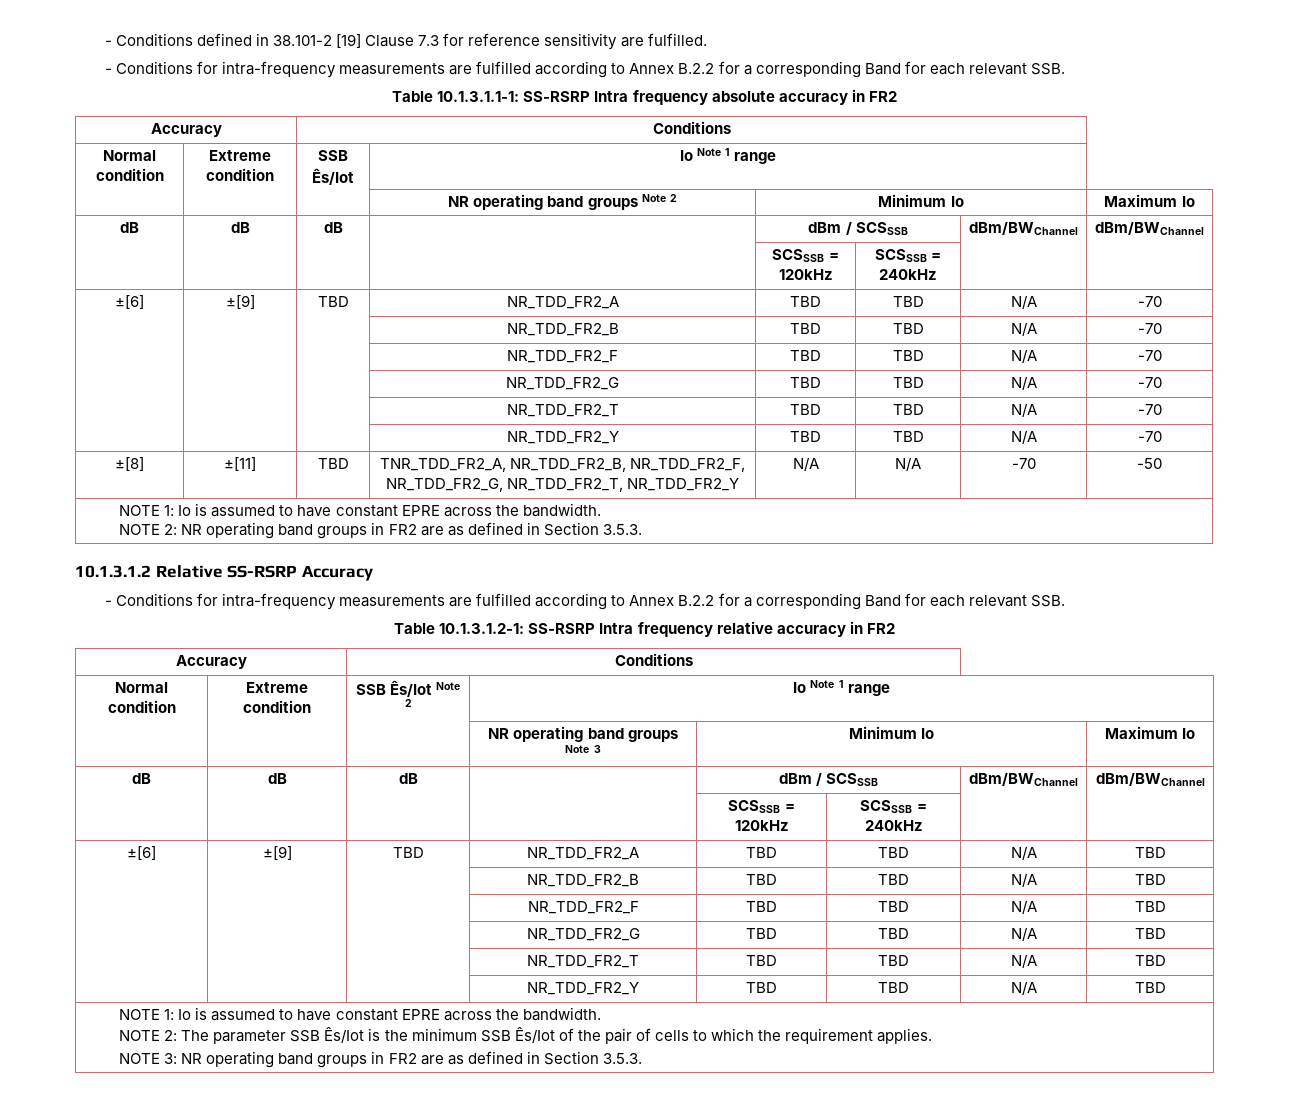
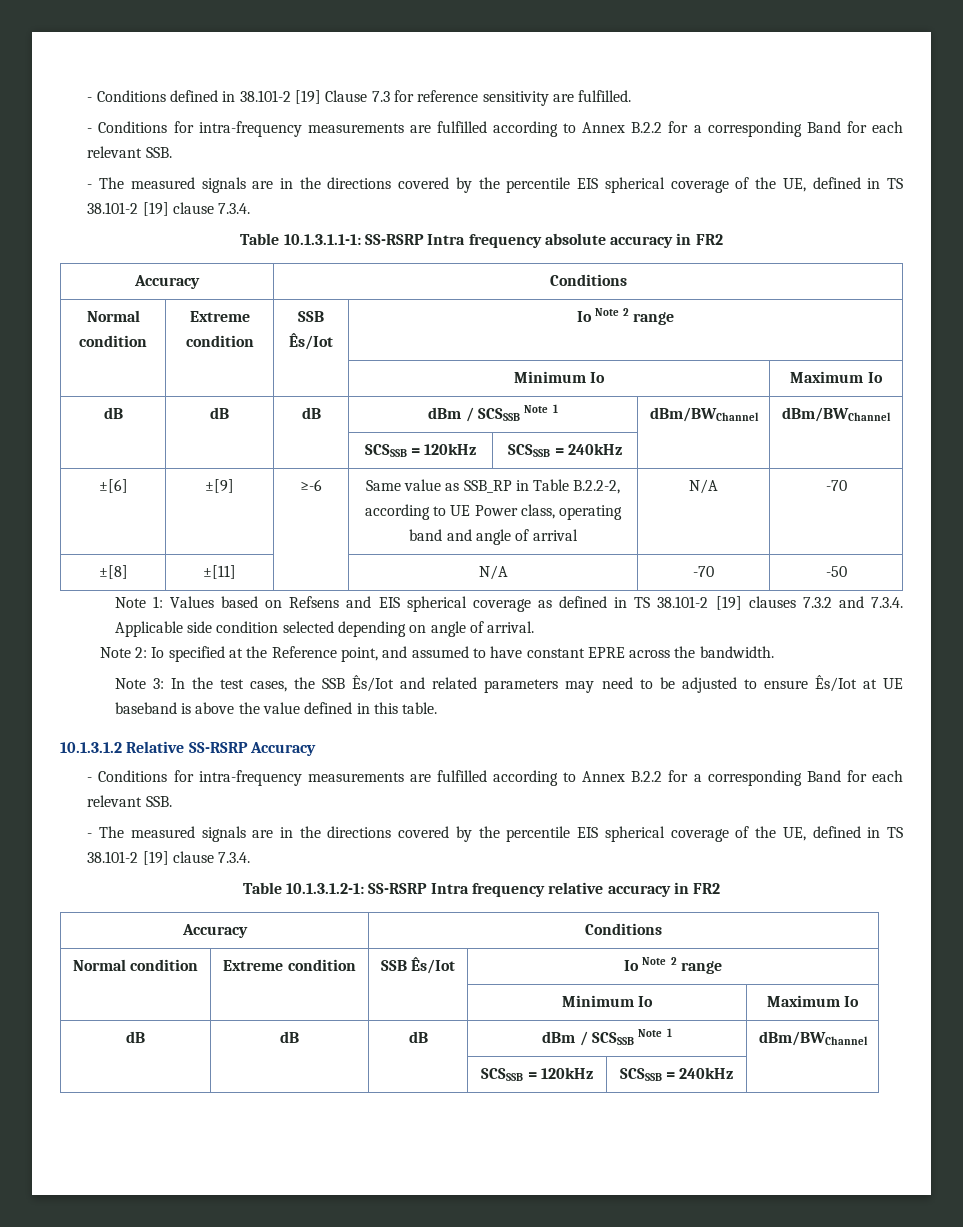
(1065, 69) none -> [87,177,903,193] [87,202,251,216] // - The measured signals are in the directions covered by the percentile EIS spherical coverage of the UE, defined in TS 38.101-2 [19] clause 7.3.4.
[725,148,777,164] [448,194,677,210] [878,194,964,207] [1104,194,1195,207] [120,222,139,233] [230,222,250,233] [323,222,343,233] [808,221,908,235] [969,221,1078,235] [1095,221,1204,235] [772,249,839,262] [778,269,833,280] [874,249,942,262] [879,269,937,280] [115,295,144,309] [225,295,255,309] [317,296,349,307] [506,296,619,309] [790,296,821,307] [892,296,924,307] [1010,295,1037,309] [1137,296,1162,307] [506,323,619,336] [790,323,821,334] [892,323,924,334] [1010,322,1037,336] [1137,323,1162,334] [506,350,618,363] [790,350,821,361] [892,350,924,361] [1010,349,1037,363] [1137,350,1162,361] [505,377,619,390] [790,377,821,388] [892,377,924,388] [1010,376,1037,390] [1137,377,1162,388] [506,404,619,417] [790,404,821,415] [892,404,924,415] [1010,403,1037,417] [1137,404,1162,415] [506,431,619,444] [790,431,821,442] [892,431,924,442] [1010,430,1037,444] [1137,431,1162,442] [115,457,144,471] [224,457,256,471] [317,458,349,469] [379,458,746,472] [385,478,740,492] [792,457,819,471] [895,457,921,471] [1011,458,1036,469] [1137,458,1162,469] [119,503,601,517] [119,522,642,539] 1 range // | | | NR operating band groups Note 2 | Minimum Io | Maximum Io // dB | dB | dB | | dBm / SCSSSB | dBm/BWChannel | dBm/BWChannel // | | | | SCSSSB = 120kHz | SCSSSB = 240kHz | | // ±[6] | ±[9] | TBD | NR_TDD_FR2_A | TBD | TBD | N/A | -70 // | | | NR_TDD_FR2_B | TBD | TBD | N/A | -70 // | | | NR_TDD_FR2_F | TBD | TBD | N/A | -70 // | | | NR_TDD_FR2_G | TBD | TBD | N/A | -70 // | | | NR_TDD_FR2_T | TBD | TBD | N/A | -70 // | | | NR_TDD_FR2_Y | TBD | TBD | N/A | -70 // ±[8] | ±[11] | TBD | TNR_TDD_FR2_A, NR_TDD_FR2_B, NR_TDD_FR2_F, NR_TDD_FR2_G, NR_TDD_FR2_T, NR_TDD_FR2_Y | N/A | N/A | -70 | -50 // NOTE 1: Io is assumed to have constant EPRE across the bandwidth. // NOTE 2: NR operating band groups in FR2 are as defined in Section 3.5.3. -> [623,308,675,325] [513,371,606,383] [790,371,883,383] [103,407,123,419] [210,407,229,419] [301,407,321,419] [428,404,558,422] [649,407,759,422] [782,407,891,422] [364,443,477,457] [508,443,622,457] [98,479,128,493] [205,479,234,493] [300,479,322,491] [365,479,621,494] [364,504,623,520] [409,529,578,545] [689,479,718,494] [825,480,847,491] [98,565,128,579] [203,565,236,579] [478,565,508,580] [693,566,714,577] [825,566,847,577] [114,596,904,612] [114,621,535,637] [99,646,774,662] [114,675,903,693] [114,702,438,714] 2 range // | | | Minimum Io | Maximum Io // dB | dB | dB | dBm / SCSSSB Note 1 | dBm/BWChannel | dBm/BWChannel // | | | SCSSSB = 120kHz | SCSSSB = 240kHz | | // ±[6] | ±[9] | ≥-6 | Same value as SSB_RP in Table B.2.2-2, according to UE Power class, operating band and angle of arrival | N/A | -70 // ±[8] | ±[11] | | N/A | -70 | -50 // Note 1: Values based on Refsens and EIS spherical coverage as defined in TS 38.101-2 [19] clauses 7.3.2 and 7.3.4. Applicable side condition selected depending on angle of arrival. // Note 2: Io specified at the Reference point, and assumed to have constant EPRE across the bandwidth. // Note 3: In the test cases, the SSB Ês/Iot and related parameters may need to be adjusted to ensure Ês/Iot at UE baseband is above the value defined in this table.
(1065, 601) none -> [87,826,903,842] [87,851,251,865] // - The measured signals are in the directions covered by the percentile EIS spherical coverage of the UE, defined in TS 38.101-2 [19] clause 7.3.4.
[436,682,461,690] [404,699,412,707] [793,680,890,696] [488,726,678,742] [565,745,601,753] [848,726,935,739] [1104,726,1196,739] [132,773,151,784] [267,773,287,784] [398,773,418,784] [778,772,879,786] [969,772,1078,786] [1095,772,1205,786] [728,800,795,813] [734,820,789,831] [860,800,927,813] [864,820,923,831] [127,846,156,860] [262,846,292,860] [392,847,424,858] [527,847,639,860] [746,847,777,858] [878,847,909,858] [1010,846,1037,860] [1134,847,1166,858] [527,874,639,887] [746,874,777,885] [878,874,909,885] [1010,873,1037,887] [1134,874,1166,885] [527,901,639,914] [746,901,777,912] [878,901,909,912] [1010,900,1037,914] [1134,901,1166,912] [526,928,640,941] [746,928,777,939] [878,928,909,939] [1010,927,1037,941] [1134,928,1166,939] [527,955,639,968] [746,955,777,966] [878,955,909,966] [1010,954,1037,968] [1134,955,1166,966] [527,982,639,995] [746,982,777,993] [878,982,909,993] [1010,981,1037,995] [1134,982,1166,993] [119,1007,601,1021] [119,1026,933,1044] [119,1051,642,1068] Note 2 | Io Note 1 range // | | | NR operating band groups Note 3 | Minimum Io | Maximum Io // dB | dB | dB | | dBm / SCSSSB | dBm/BWChannel | dBm/BWChannel // | | | | SCSSSB = 120kHz | SCSSSB = 240kHz | | // ±[6] | ±[9] | TBD | NR_TDD_FR2_A | TBD | TBD | N/A | TBD // | | | NR_TDD_FR2_B | TBD | TBD | N/A | TBD // | | | NR_TDD_FR2_F | TBD | TBD | N/A | TBD // | | | NR_TDD_FR2_G | TBD | TBD | N/A | TBD // | | | NR_TDD_FR2_T | TBD | TBD | N/A | TBD // | | | NR_TDD_FR2_Y | TBD | TBD | N/A | TBD // NOTE 1: Io is assumed to have constant EPRE across the bandwidth. // NOTE 2: The parameter SSB Ês/Iot is the minimum SSB Ês/Iot of the pair of cells to which the requirement applies. // NOTE 3: NR operating band groups in FR2 are as defined in Section 3.5.3. -> [624,957,722,974] [561,995,654,1007] [766,995,860,1007] [126,1031,145,1043] [280,1031,299,1043] [408,1031,428,1043] [542,1028,672,1046] [758,1031,868,1046] [481,1067,593,1081] [619,1067,734,1081] | Io Note 2 range // | | | Minimum Io | Maximum Io // dB | dB | dB | dBm / SCSSSB Note 1 | dBm/BWChannel // | | | SCSSSB = 120kHz | SCSSSB = 240kHz |

